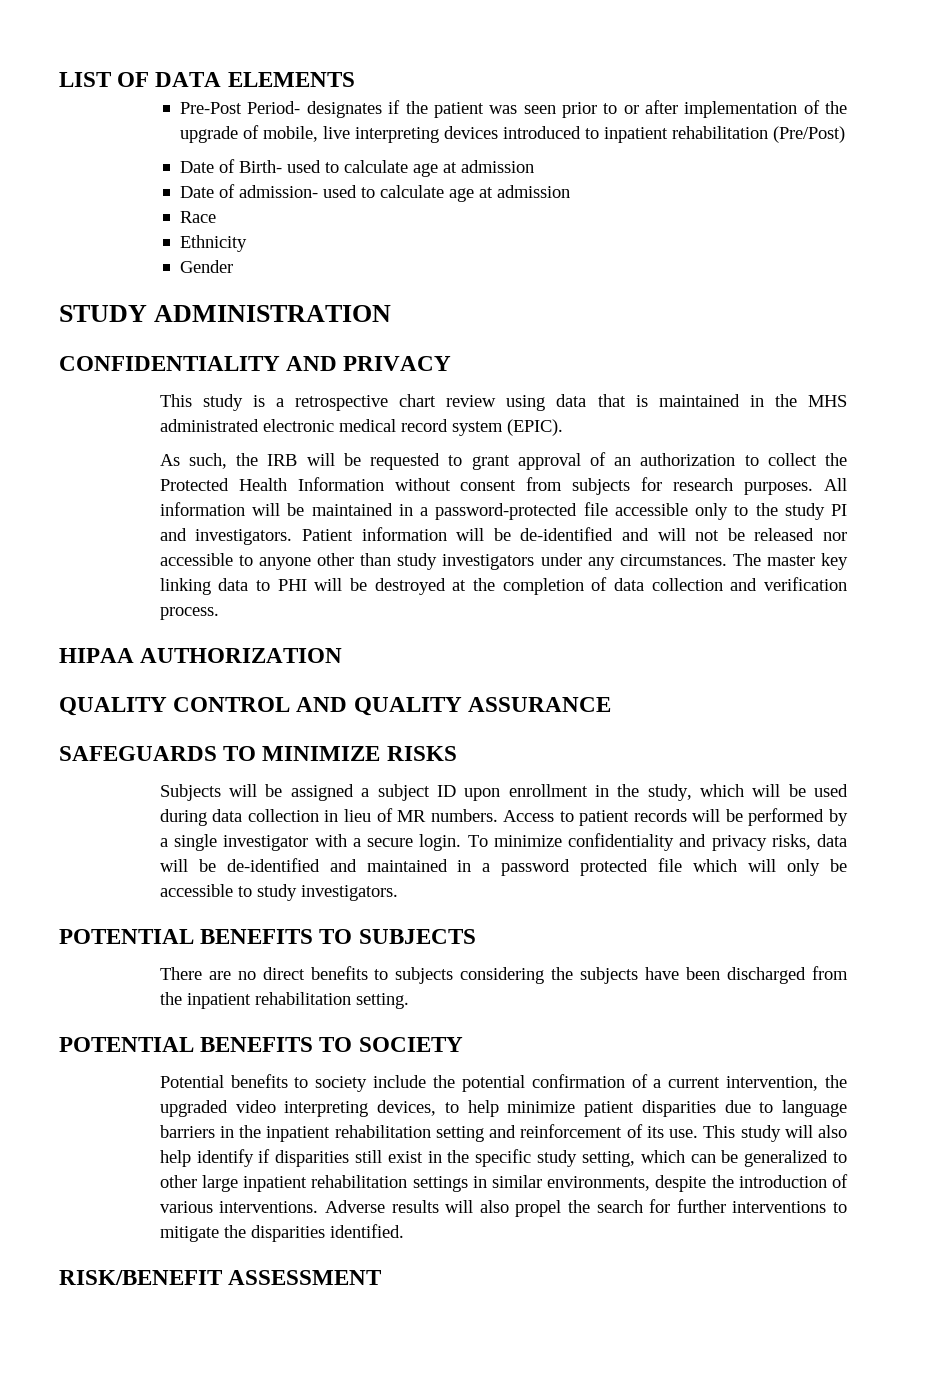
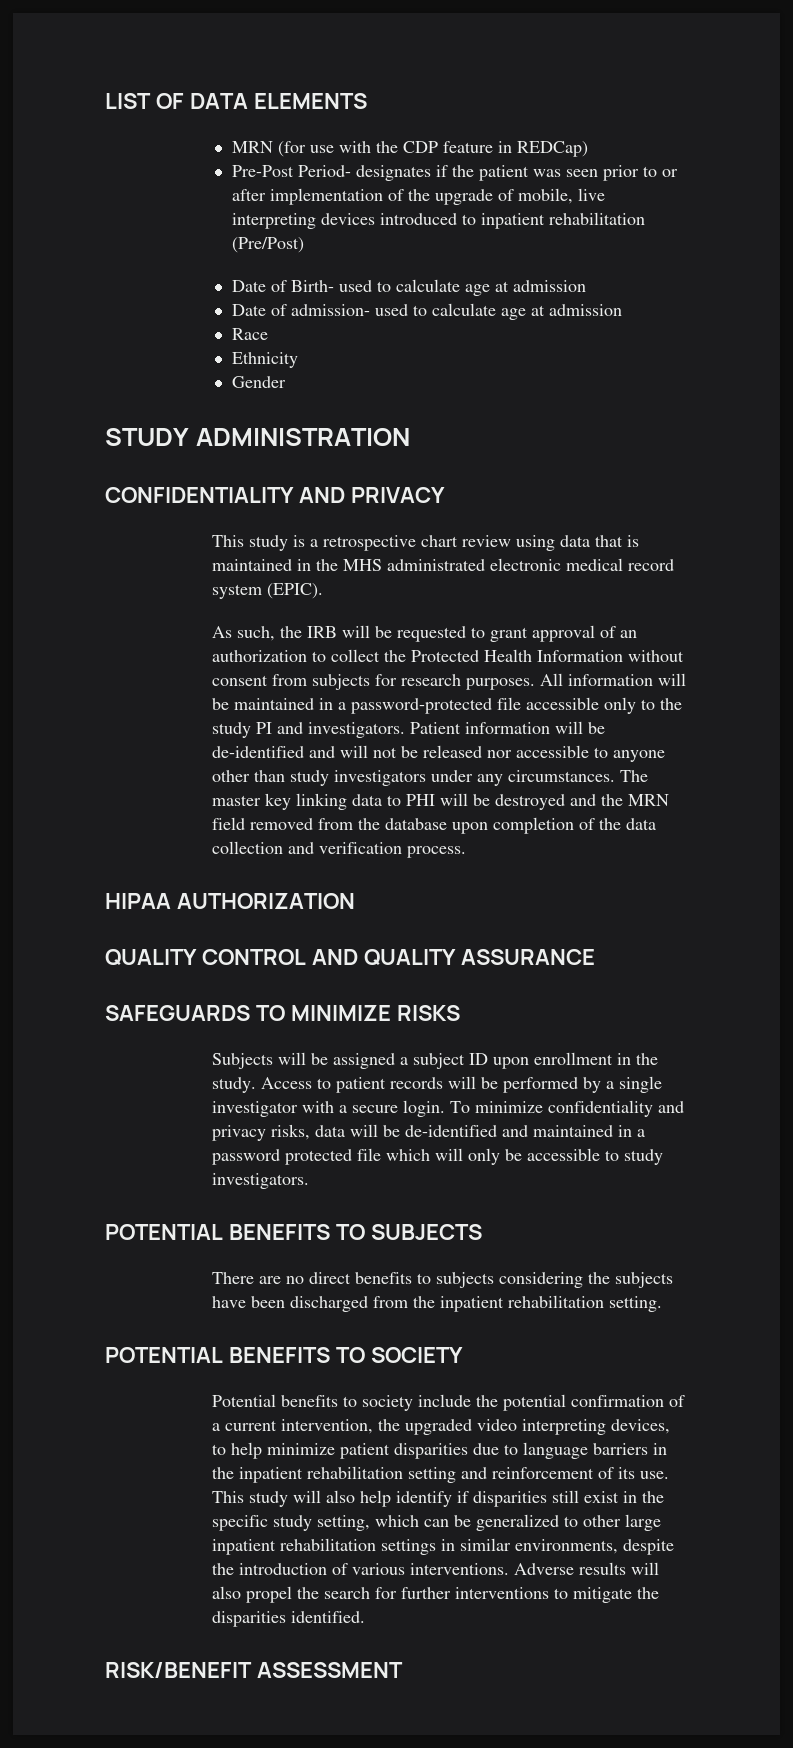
(355, 79) none -> [231,141,588,157] // MRN (for use with the CDP feature in REDCap)
[452,578,496,591] at the -> [569,794,669,806] [211,817,488,834] and the MRN field removed from the database upon
(608, 584) none -> [598,818,621,830] the
[647,784,849,801] [159,808,498,826] study, which will be used during data collection in lieu of MR numbers. -> [211,1077,256,1093] study.

